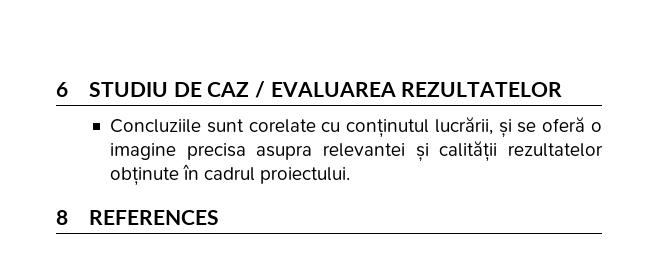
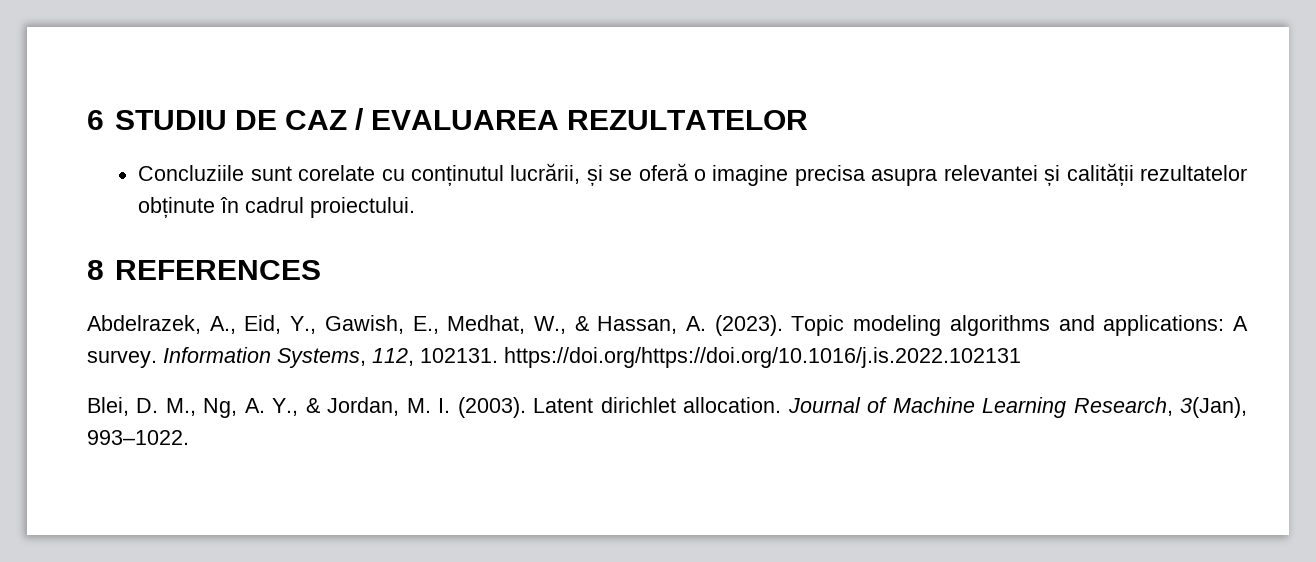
(220, 217) none -> [87,315,1249,336] [87,347,1021,368] [87,397,1248,418] [87,430,189,445] // Abdelrazek, A., Eid, Y., Gawish, E., Medhat, W., & Hassan, A. (2023). Topic modeling algorithms and applications: A survey. Information Systems, 112, 102131. https://doi.org/https://doi.org/10.1016/j.is.2022.102131 // Blei, D. M., Ng, A. Y., & Jordan, M. I. (2003). Latent dirichlet allocation. Journal of Machine Learning Research, 3(Jan), 993–1022.

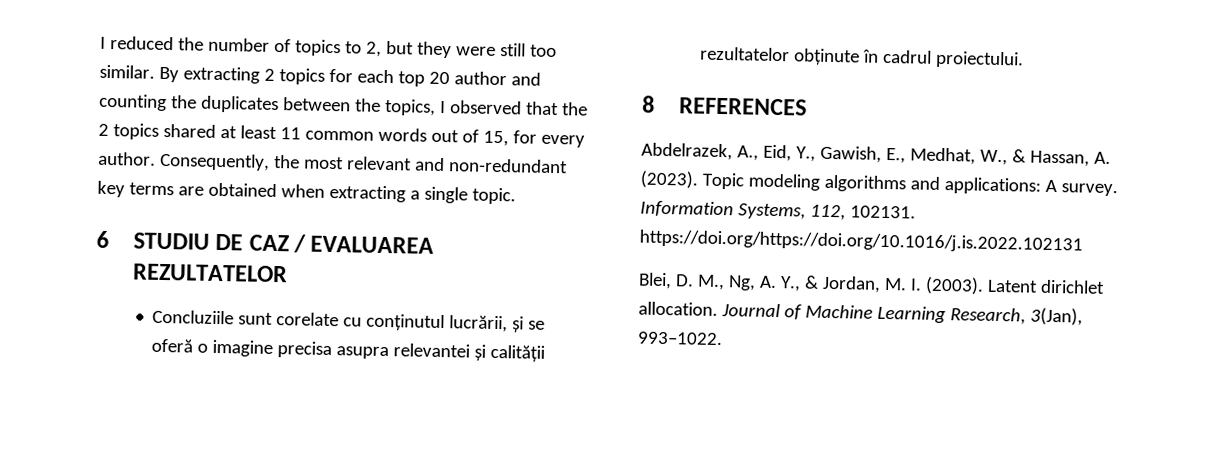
(87, 120) none -> [100,35,557,59] [99,64,541,87] [99,93,588,116] [98,123,585,148] [98,151,568,174] [97,180,516,205] I reduced the number of topics to 2, but they were still too similar. By extracting 2 topics for each top 20 author and counting the duplicates between the topics, I observed that the 2 topics shared at least 11 common words out of 15, for every author. Consequently, the most relevant and non-redundant key terms are obtained when extracting a single topic. //

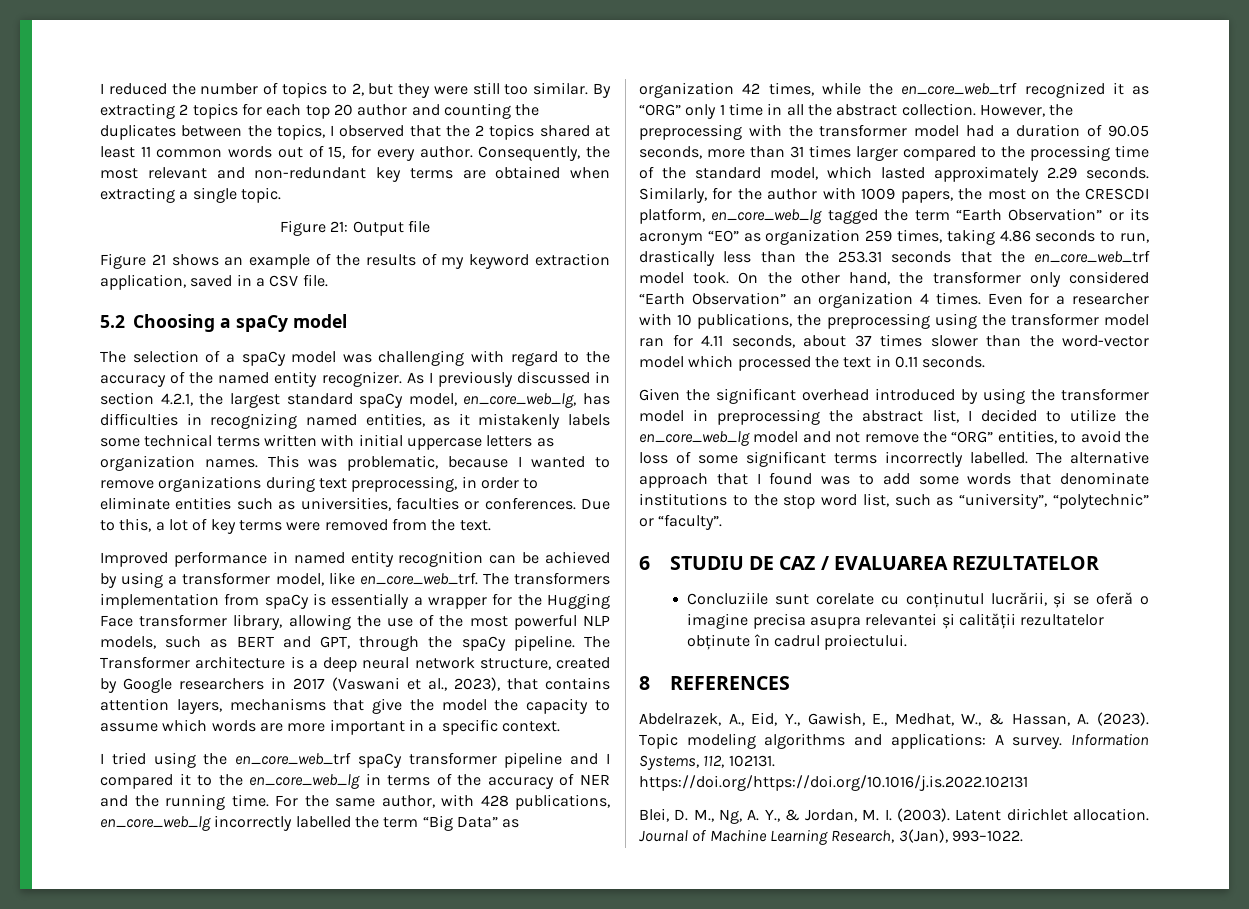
(516, 196) none -> [280,220,430,236] [100,253,610,269] [100,274,328,290] [100,314,347,332] [100,350,610,366] [100,371,611,387] [100,392,610,408] [100,413,610,429] [100,434,554,450] [100,455,610,471] [100,476,539,492] [100,497,610,511] [100,518,491,534] [100,551,610,567] [100,572,610,588] [100,593,610,609] [100,614,610,630] [100,635,610,651] [100,656,610,672] [100,677,610,693] [100,698,610,714] [100,719,560,735] [100,752,610,768] [100,773,611,789] [100,794,610,810] [100,815,520,831] [639,82,1149,98] [639,103,1074,119] [639,124,1149,140] [639,145,1149,161] [639,166,1149,182] [639,187,1149,203] [639,208,1149,224] [639,229,1149,245] [639,250,1150,266] [639,271,1149,287] [639,292,1149,308] [639,313,1149,329] [639,334,1149,348] [639,355,986,371] [639,388,1149,404] [639,409,1149,425] [639,430,1149,446] [639,451,1149,467] [639,472,1149,488] [639,493,1149,509] [639,514,723,530] // Figure 21: Output file // Figure 21 shows an example of the results of my keyword extraction application, saved in a CSV file. // 5.2 Choosing a spaCy model // The selection of a spaCy model was challenging with regard to the accuracy of the named entity recognizer. As I previously discussed in section 4.2.1, the largest standard spaCy model, en_core_web_lg, has difficulties in recognizing named entities, as it mistakenly labels some technical terms written with initial uppercase letters as organization names. This was problematic, because I wanted to remove organizations during text preprocessing, in order to eliminate entities such as universities, faculties or conferences. Due to this, a lot of key terms were removed from the text. // Improved performance in named entity recognition can be achieved by using a transformer model, like en_core_web_trf. The transformers implementation from spaCy is essentially a wrapper for the Hugging Face transformer library, allowing the use of the most powerful NLP models, such as BERT and GPT, through the spaCy pipeline. The Transformer architecture is a deep neural network structure, created by Google researchers in 2017 (Vaswani et al., 2023), that contains attention layers, mechanisms that give the model the capacity to assume which words are more important in a specific context. // I tried using the en_core_web_trf spaCy transformer pipeline and I compared it to the en_core_web_lg in terms of the accuracy of NER and the running time. For the same author, with 428 publications, en_core_web_lg incorrectly labelled the term “Big Data” as organization 42 times, while the en_core_web_trf recognized it as “ORG” only 1 time in all the abstract collection. However, the preprocessing with the transformer model had a duration of 90.05 seconds, more than 31 times larger compared to the processing time of the standard model, which lasted approximately 2.29 seconds. Similarly, for the author with 1009 papers, the most on the CRESCDI platform, en_core_web_lg tagged the term “Earth Observation” or its acronym “EO” as organization 259 times, taking 4.86 seconds to run, drastically less than the 253.31 seconds that the en_core_web_trf model took. On the other hand, the transformer only considered “Earth Observation” an organization 4 times. Even for a researcher with 10 publications, the preprocessing using the transformer model ran for 4.11 seconds, about 37 times slower than the word-vector model which processed the text in 0.11 seconds. // Given the significant overhead introduced by using the transformer model in preprocessing the abstract list, I decided to utilize the en_core_web_lg model and not remove the “ORG” entities, to avoid the loss of some significant terms incorrectly labelled. The alternative approach that I found was to add some words that denominate institutions to the stop word list, such as “university”, “polytechnic” or “faculty”.

